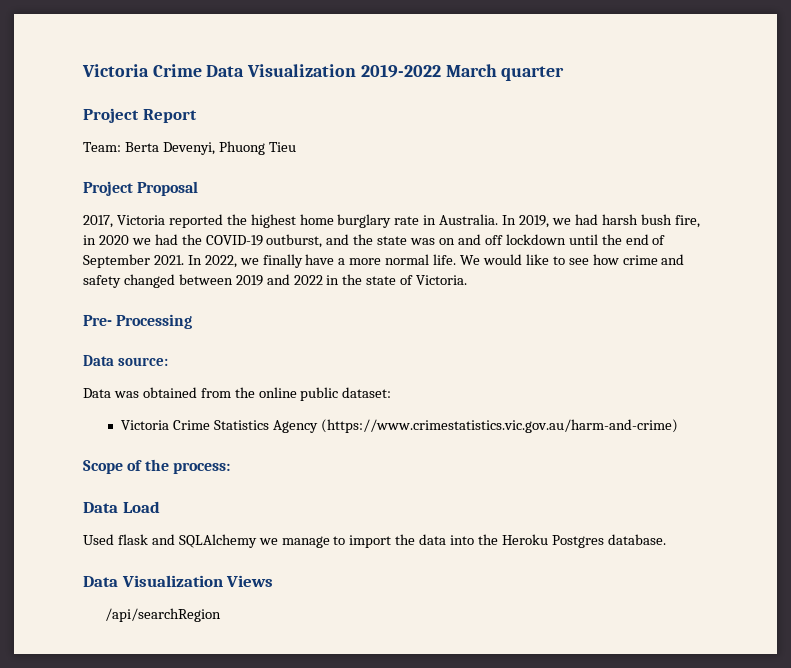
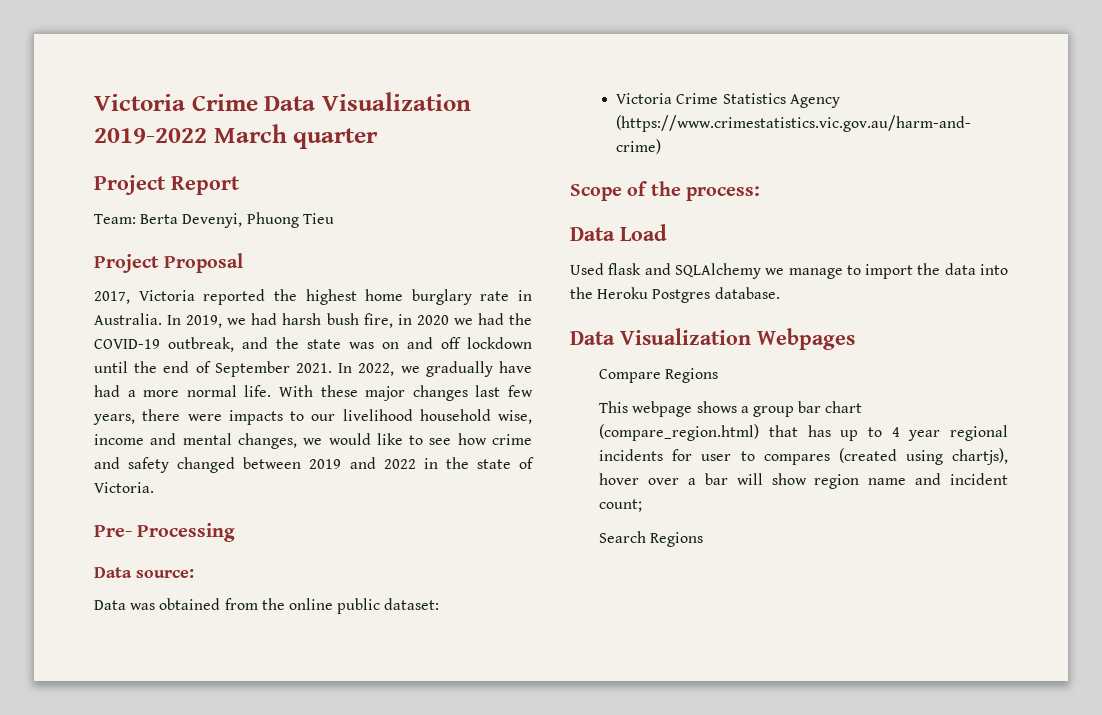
[266,234,323,248] outburst, -> [168,337,234,352] outbreak,
[262,254,335,268] finally have -> [425,361,532,377] [94,385,120,397] gradually have had
[460,255,481,265] We -> [279,385,533,401] [93,409,532,425] [94,433,323,449] With these major changes last few years, there were impacts to our livelihood household wise, income and mental changes, we
[226,575,274,587] [105,608,222,622] Views // /api/searchRegion -> [757,328,855,350] [599,368,719,383] [599,401,863,417] [599,424,1008,441] [599,448,1008,465] [599,473,1008,489] [599,499,643,512] [599,531,704,547] Webpages // Compare Regions // This webpage shows a group bar chart (compare_region.html) that has up to 4 year regional incidents for user to compares (created using chartjs), hover over a bar will show region name and incident count; // Search Regions

